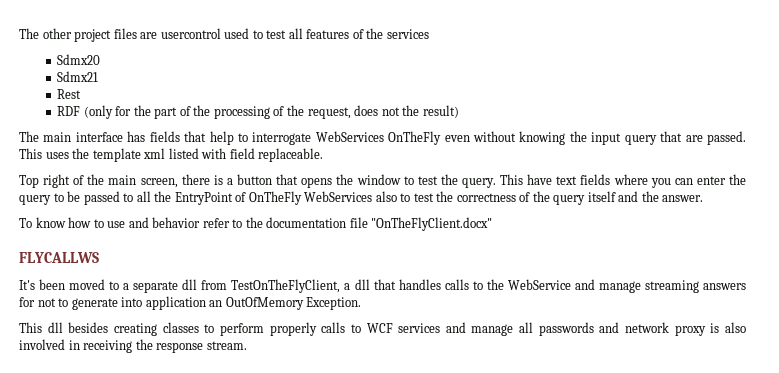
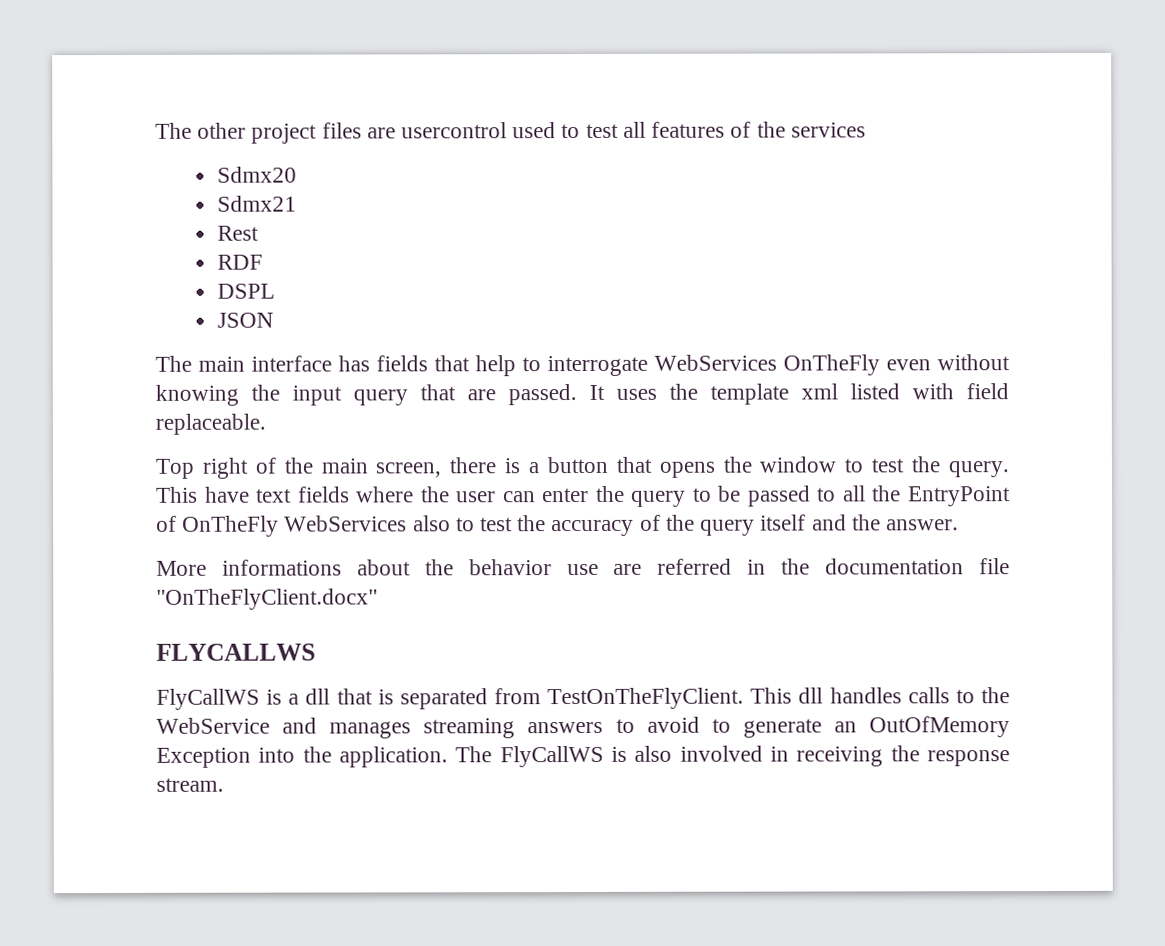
[83,105,459,119] (only for the part of the processing of the request, does not the result) -> [216,283,275,299] [216,312,274,328] // DSPL // JSON
[19,148,42,159] This -> [589,384,605,400] It
[650,178,671,188] you -> [420,486,497,503] the user
[456,193,516,202] correctness -> [551,519,635,537] accuracy
[19,217,243,228] To know how to use and behavior refer to -> [156,558,767,576] More informations about the behavior use are referred in
[19,279,396,293] It's been moved to a separate dll from TestOnTheFlyClient, a dll that -> [156,687,824,710] FlyCallWS is a dll that is separated from TestOnTheFlyClient. This dll
[598,281,641,293] manage -> [329,721,412,739] manages
[19,296,362,310] [19,322,706,336] for not to generate into application an OutOfMemory Exception. // This dll besides creating classes to perform properly calls to WCF services and manage all passwords and network proxy -> [615,716,1011,738] [156,745,604,768] to avoid to generate an OutOfMemory Exception into the application. The FlyCallWS

